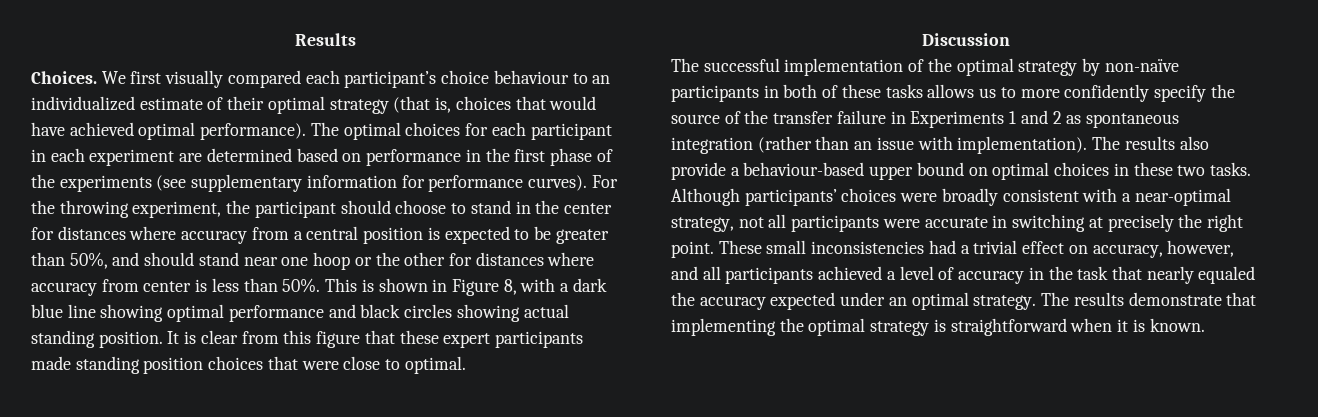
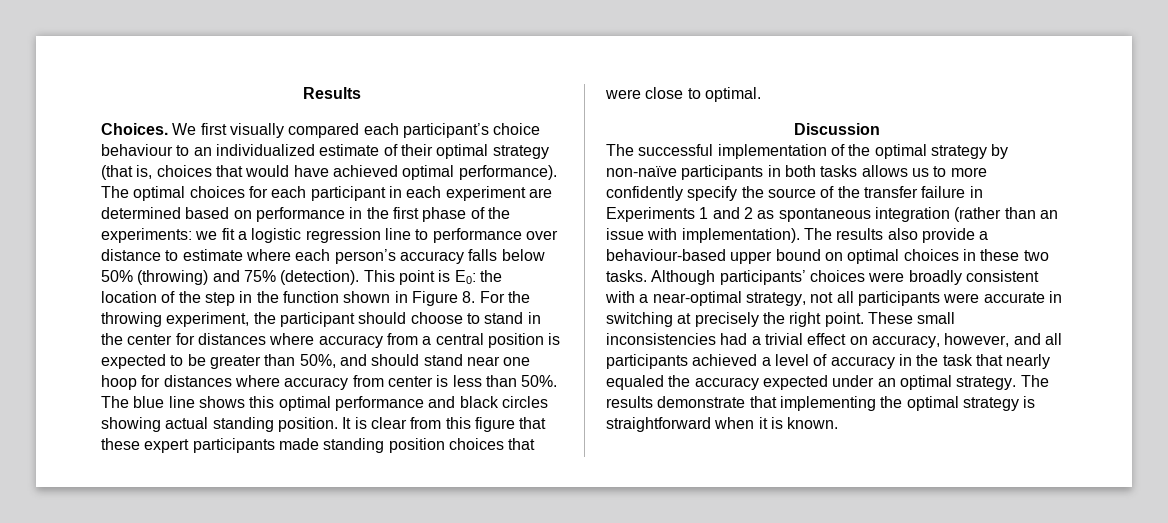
[59,174,588,192] experiments (see supplementary information for performance curves). -> [101,228,558,243] [101,249,545,264] [101,270,502,285] [101,291,476,306] experiments: we fit a logistic regression line to performance over distance to estimate where each person’s accuracy falls below 50% (throwing) and 75% (detection). This point is E0: the location of the step in the function shown in Figure 8.
[354,252,446,266] or the other -> (137, 382) none
[325,278,607,296] [31,304,164,322] This is shown in Figure 8, with a dark blue line showing -> [101,396,275,408] The blue line shows this
[822,84,881,98] of these -> (816, 171) none

